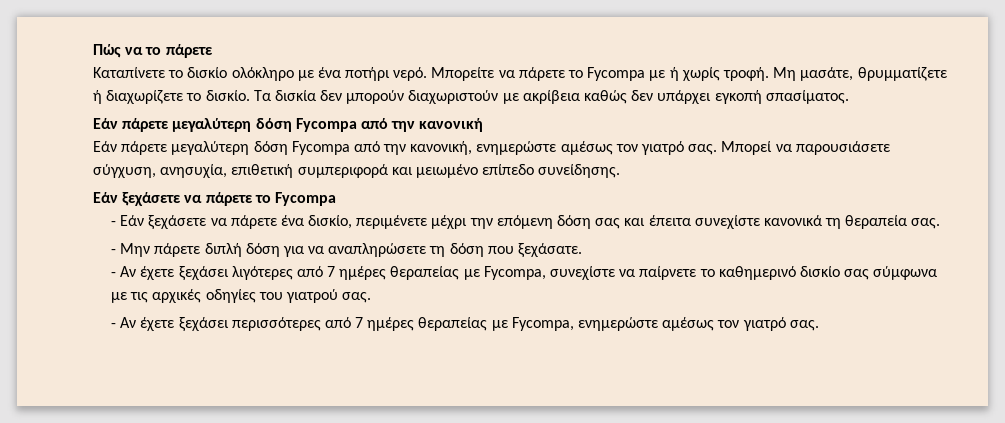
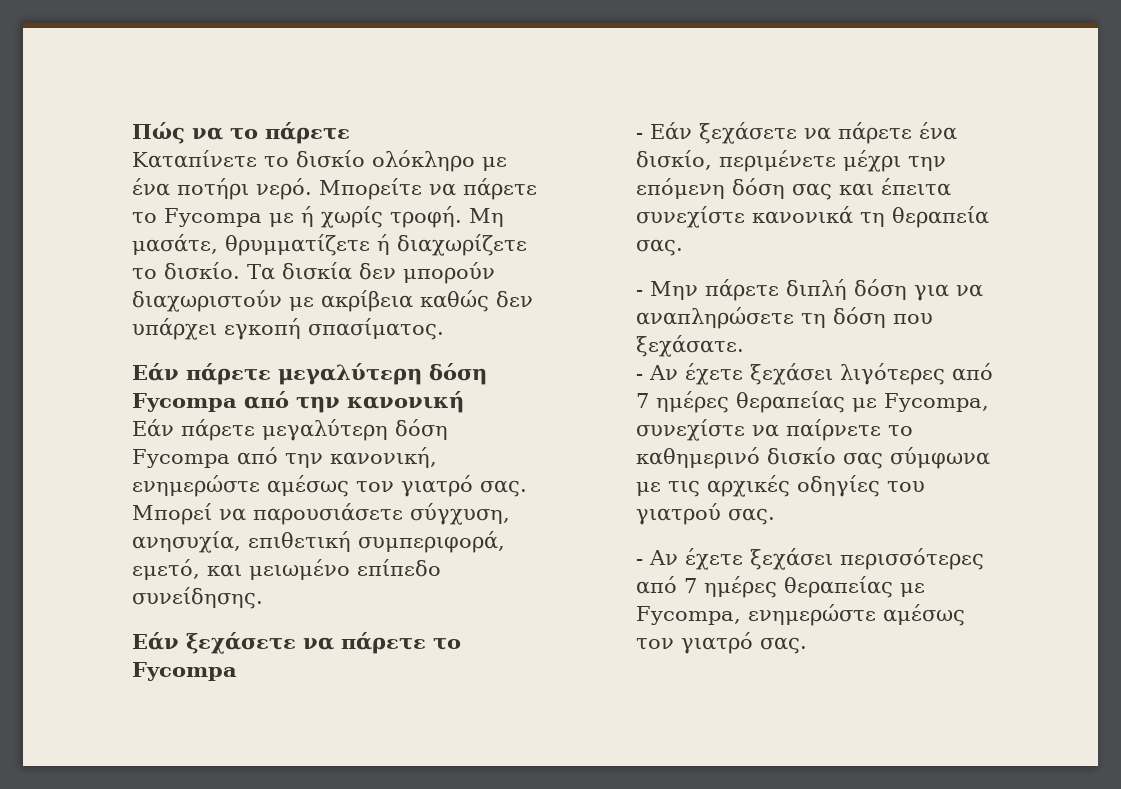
[297,164,388,178] συμπεριφορά -> [358,531,505,553] [132,559,200,580] συμπεριφορά, εμετό,

